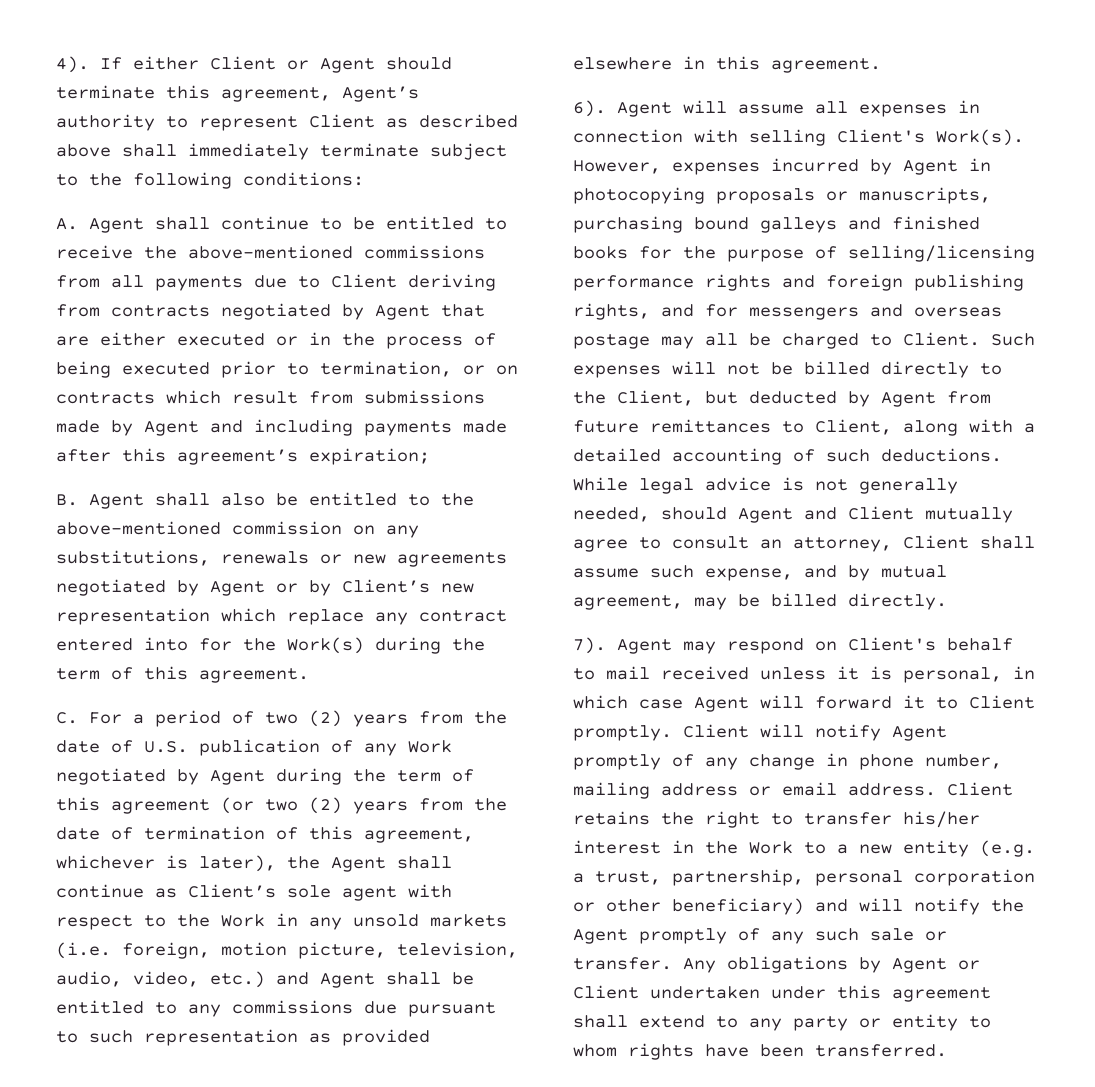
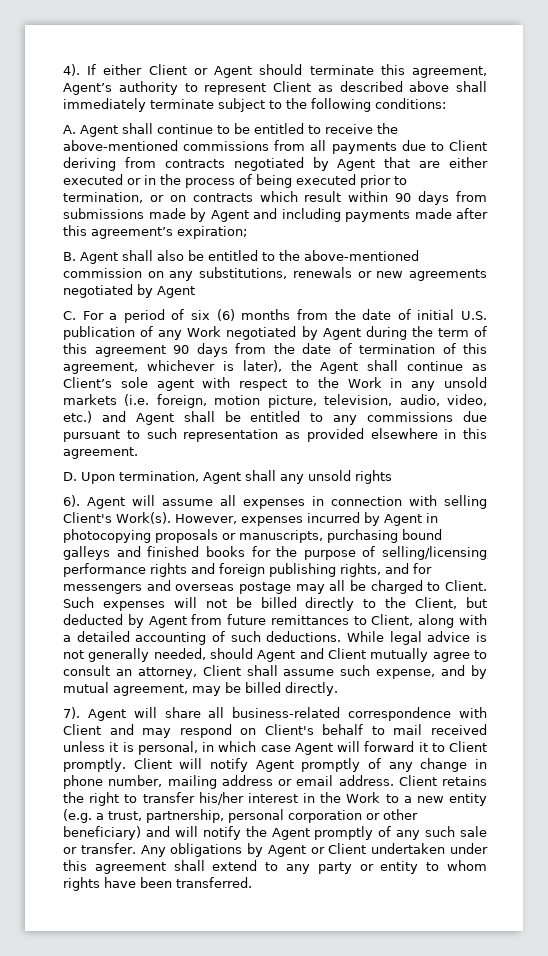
(298, 397) none -> [348,191,450,205] within 90 days
[276,579,474,596] [56,608,507,625] [56,637,485,654] [56,666,309,683] or by Client’s new representation which replace any contract entered into for the Work(s) during the term of this agreement. -> (195, 292) none
[265,710,507,727] [56,740,133,753] two (2) years from the date of -> [191,309,455,321] six (6) months from the date of initial
[221,797,408,814] (or two (2) years -> [173,343,228,357] 90 days
(881, 65) none -> [63,470,392,484] // D. Upon termination, Agent shall any unsold rights
(672, 646) none -> [133,707,487,721] [63,724,134,735] will share all business-related correspondence with Client and

